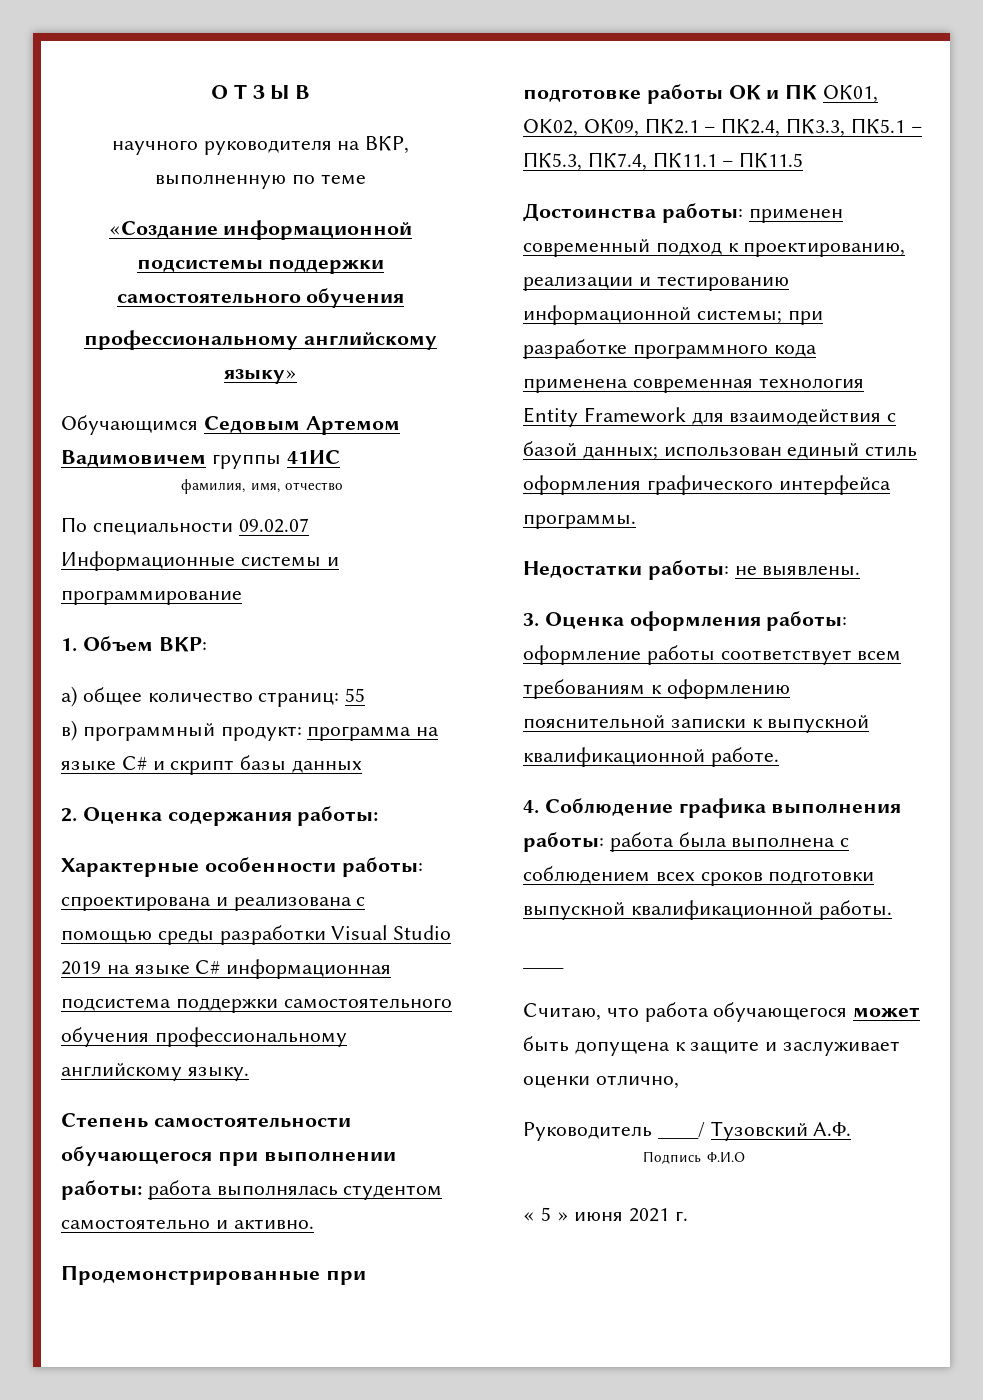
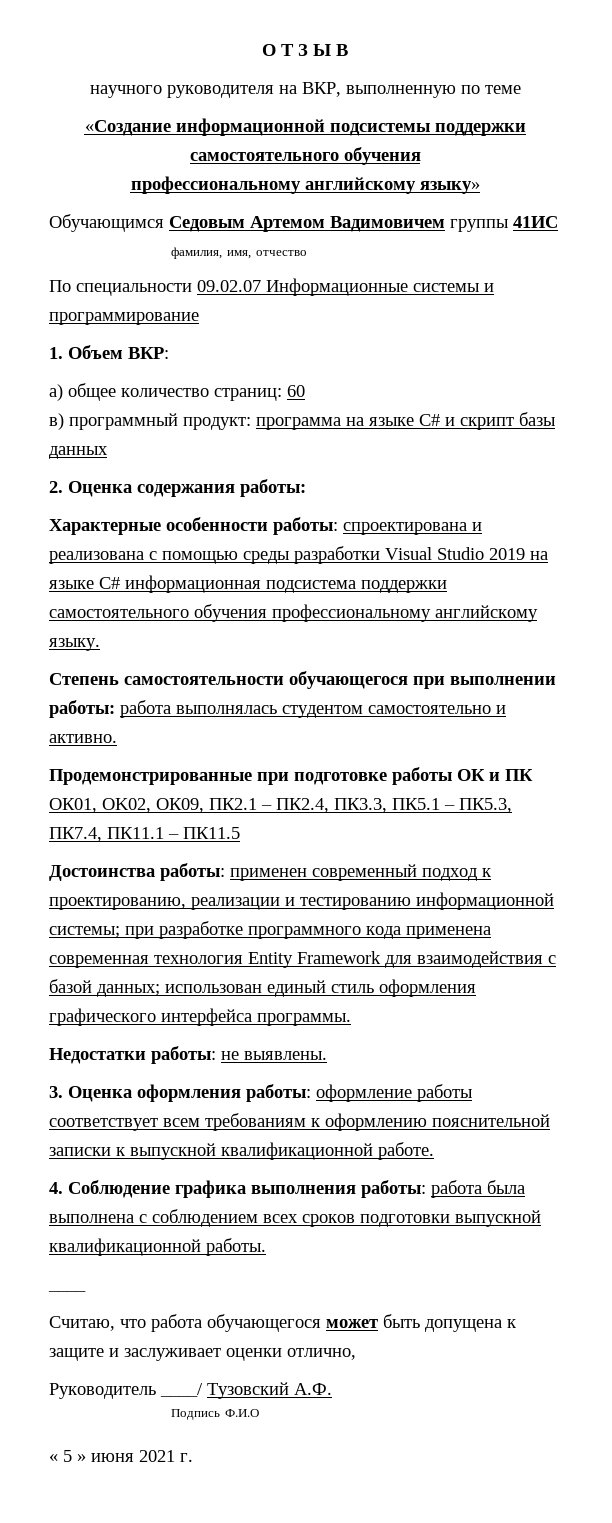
[345,688,366,702] 55 -> [287,385,305,397] 60

